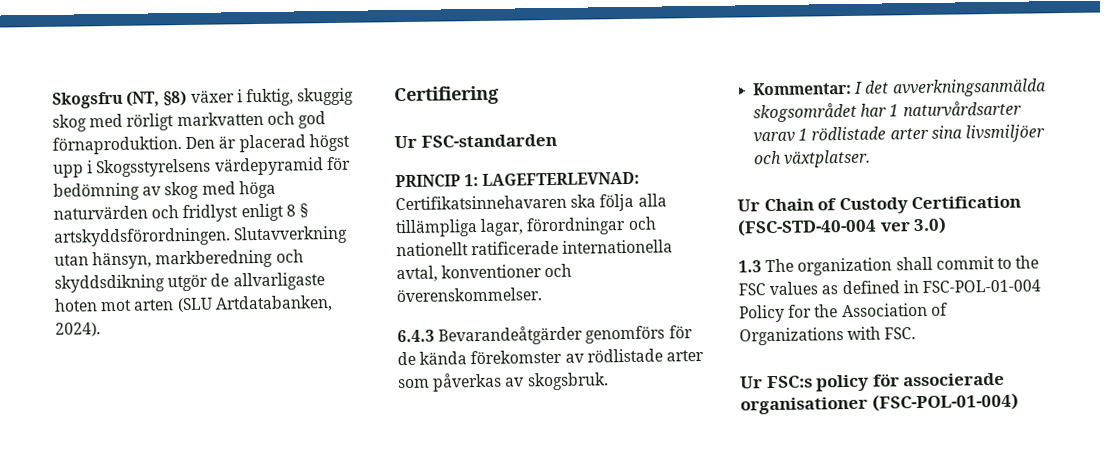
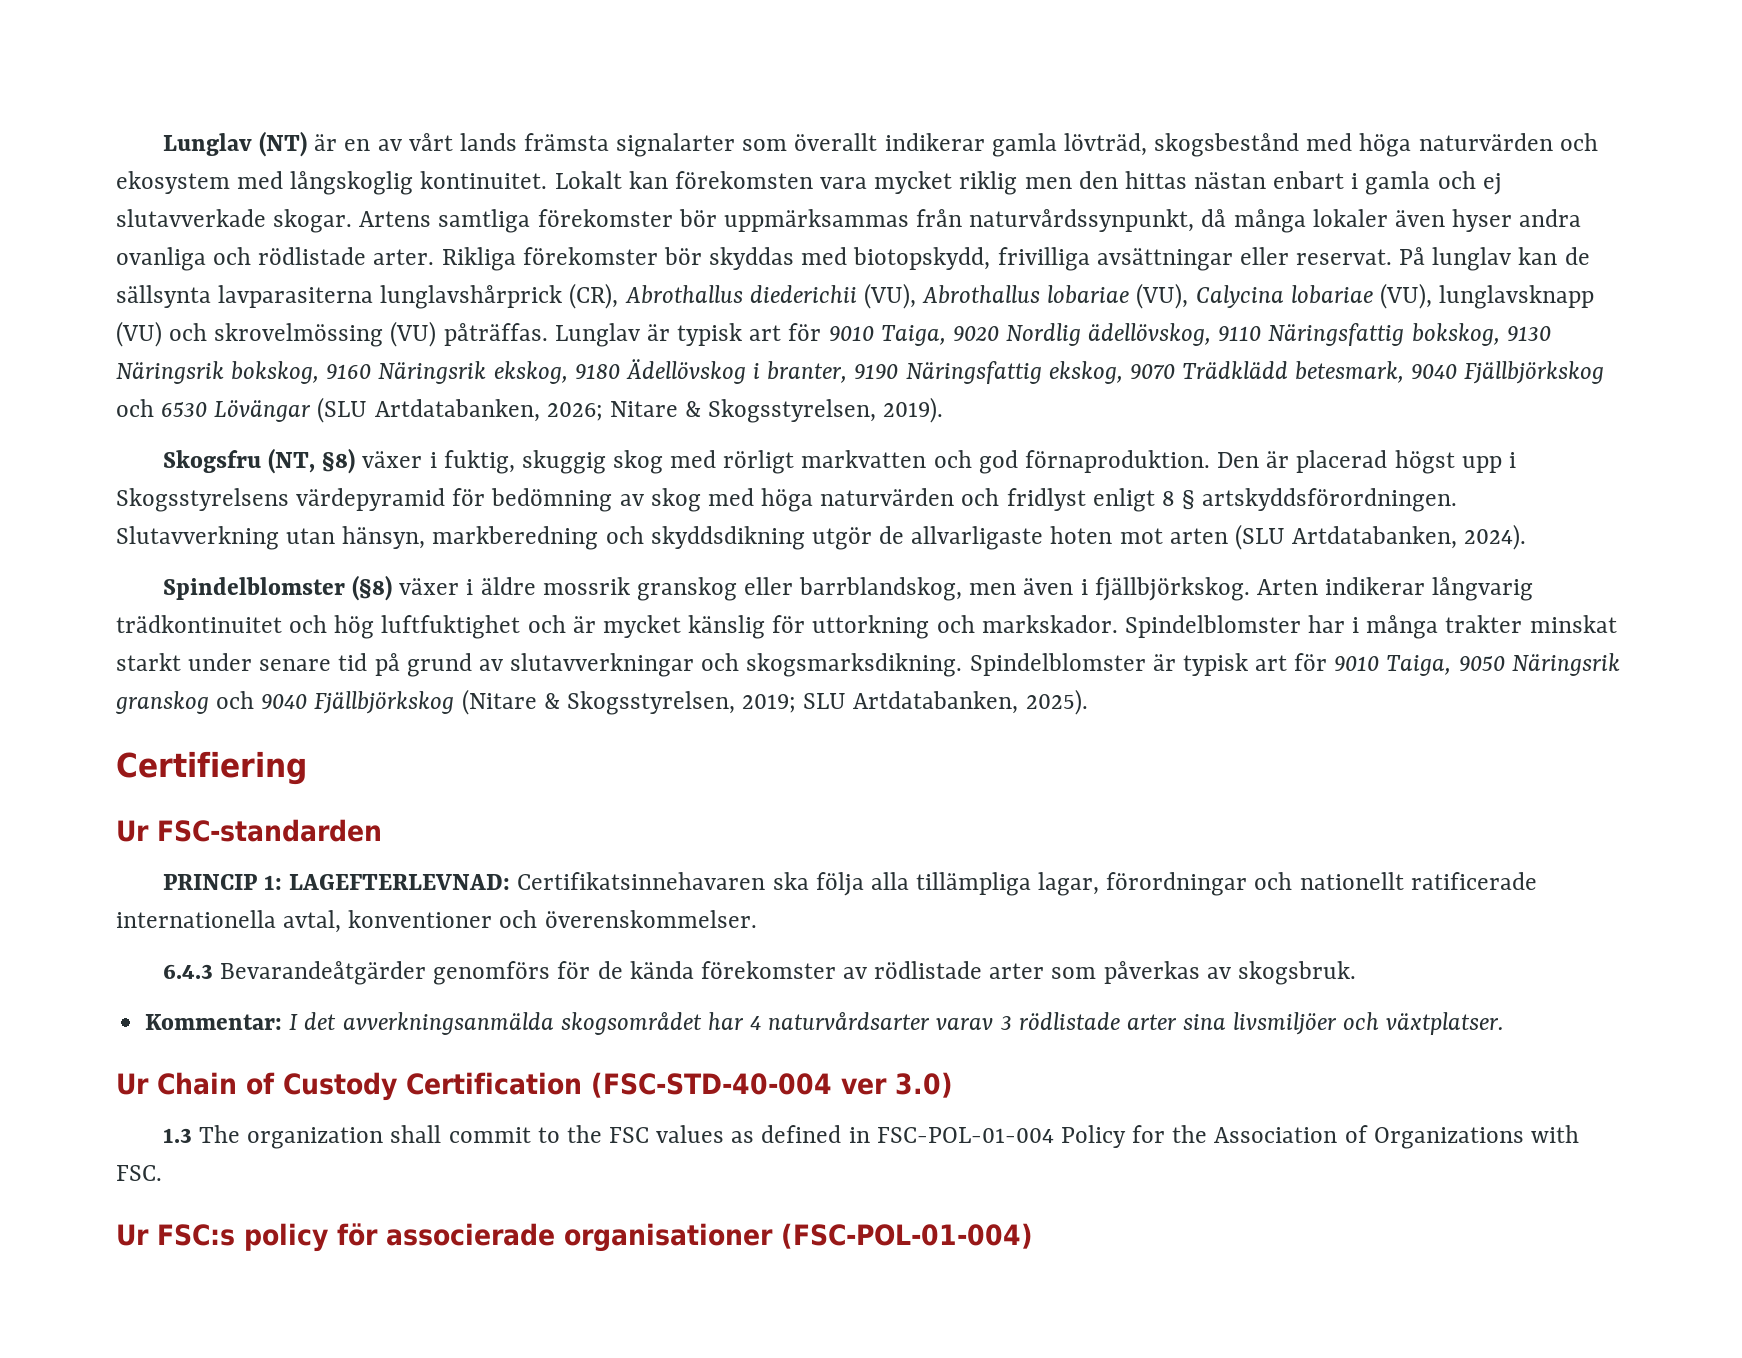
(52, 100) none -> [162,131,1598,157] [116,171,1502,195] [116,209,1582,233] [116,247,1590,271] [116,283,1595,309] [116,321,1551,347] [116,359,1605,384] [116,397,944,423] Lunglav (NT) är en av vårt lands främsta signalarter som överallt indikerar gamla lövträd, skogsbestånd med höga naturvärden och ekosystem med långskoglig kontinuitet. Lokalt kan förekomsten vara mycket riklig men den hittas nästan enbart i gamla och ej slutavverkade skogar. Artens samtliga förekomster bör uppmärksammas från naturvårdssynpunkt, då många lokaler även hyser andra ovanliga och rödlistade arter. Rikliga förekomster bör skyddas med biotopskydd, frivilliga avsättningar eller reservat. På lunglav kan de sällsynta lavparasiterna lunglavshårprick (CR), Abrothallus diederichii (VU), Abrothallus lobariae (VU), Calycina lobariae (VU), lunglavsknapp (VU) och skrovelmössing (VU) påträffas. Lunglav är typisk art för 9010 Taiga, 9020 Nordlig ädellövskog, 9110 Näringsfattig bokskog, 9130 Näringsrik bokskog, 9160 Näringsrik ekskog, 9180 Ädellövskog i branter, 9190 Näringsfattig ekskog, 9070 Trädklädd betesmark, 9040 Fjällbjörkskog och 6530 Lövängar (SLU Artdatabanken, 2026; Nitare & Skogsstyrelsen, 2019). //
(101, 329) none -> [162,575,1534,601] [116,615,1617,639] [116,653,1620,677] [115,689,1088,715] // Spindelblomster (§8) växer i äldre mossrik granskog eller barrblandskog, men även i fjällbjörkskog. Arten indikerar långvarig trädkontinuitet och hög luftfuktighet och är mycket känslig för uttorkning och markskador. Spindelblomster har i många trakter minskat starkt under senare tid på grund av slutavverkningar och skogsmarksdikning. Spindelblomster är typisk art för 9010 Taiga, 9050 Näringsrik granskog och 9040 Fjällbjörkskog (Nitare & Skogsstyrelsen, 2019; SLU Artdatabanken, 2025).
[889,104,900,117] 1 -> [750,1016,762,1030] 4
[798,128,809,141] 1 -> [1000,1016,1012,1030] 3

